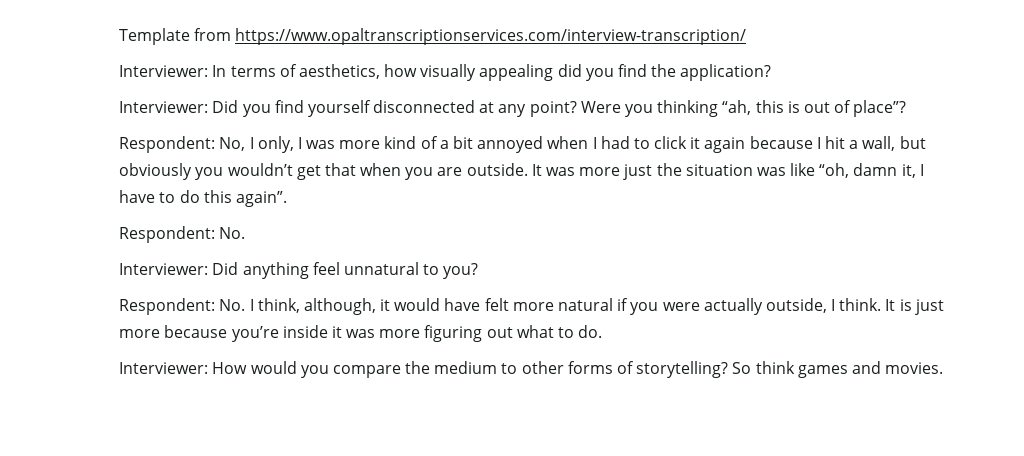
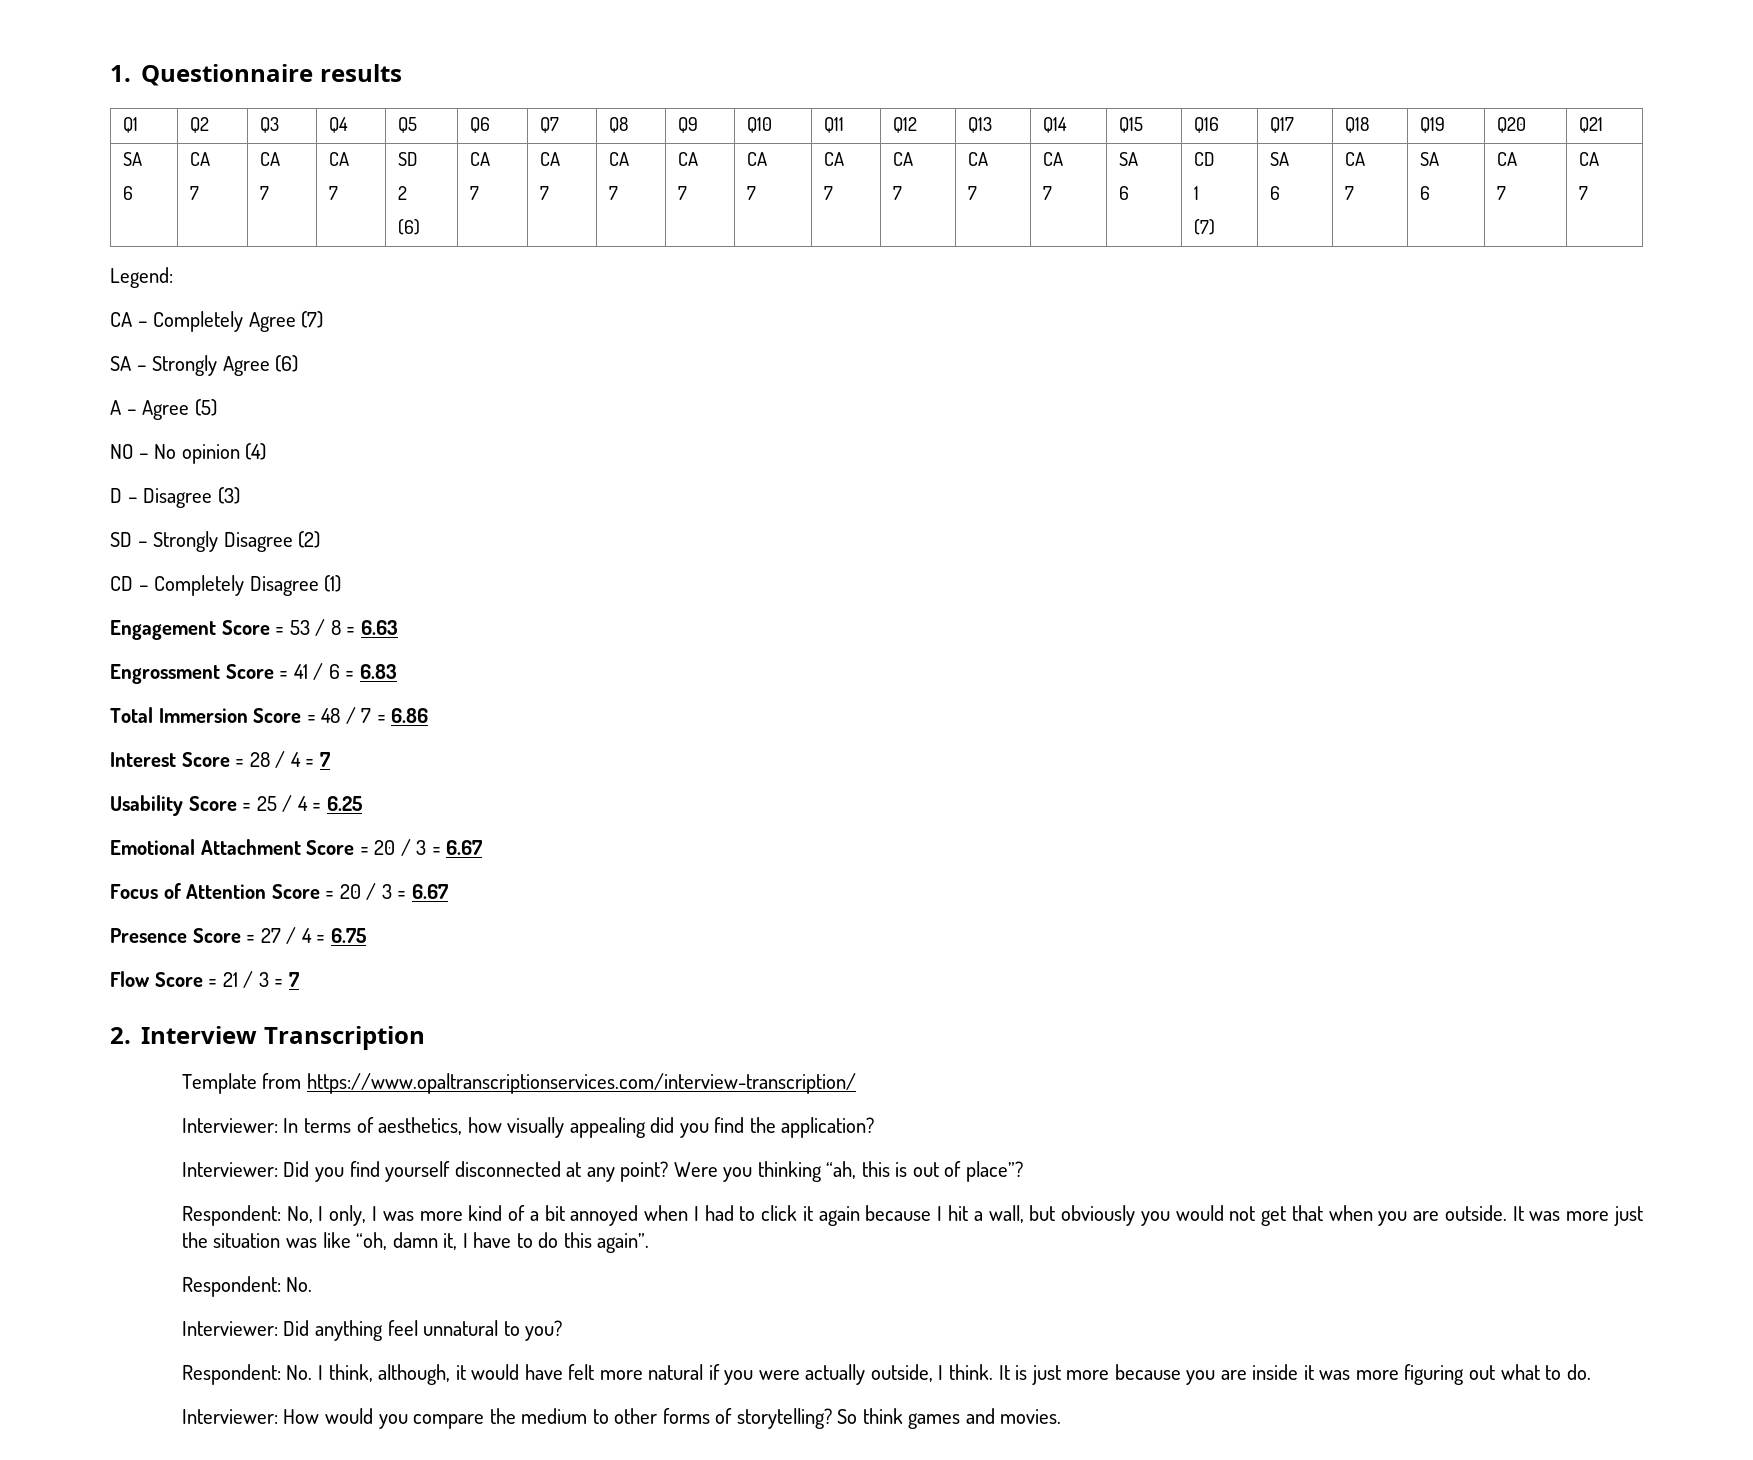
(119, 36) none -> [110,64,402,86] [123,117,139,133] [190,117,210,133] [260,117,280,133] [329,117,349,133] [398,117,418,133] [470,117,491,133] [540,117,560,133] [609,117,629,133] [678,117,699,133] [747,117,773,133] [824,117,845,133] [893,117,918,133] [968,117,993,133] [1043,117,1068,133] [1119,117,1144,133] [1194,117,1220,133] [1270,117,1295,133] [1345,117,1370,133] [1420,117,1446,133] [1497,117,1527,133] [1579,117,1604,133] [123,152,143,166] [123,186,134,200] [190,152,211,166] [190,186,200,200] [260,152,281,166] [260,186,270,200] [329,152,350,166] [329,186,339,200] [398,152,418,166] [398,186,408,200] [398,219,421,235] [470,152,491,166] [470,186,480,200] [540,152,561,166] [540,186,550,200] [609,152,630,166] [609,186,619,200] [678,152,699,166] [678,186,688,200] [747,152,768,166] [747,186,757,200] [824,152,845,166] [824,186,834,200] [893,152,914,166] [893,186,903,200] [968,152,989,166] [968,186,978,200] [1043,152,1064,166] [1043,186,1053,200] [1119,152,1139,166] [1119,186,1130,200] [1194,152,1215,166] [1194,186,1200,200] [1194,219,1216,235] [1270,152,1290,166] [1270,186,1281,200] [1345,152,1366,166] [1345,186,1355,200] [1420,152,1440,166] [1420,186,1431,200] [1497,152,1518,166] [1497,186,1507,200] [1579,152,1600,166] [1579,186,1589,200] [110,267,173,288] [110,311,324,332] [110,355,299,376] [110,399,217,420] [110,443,267,464] [110,487,240,508] [110,531,321,552] [110,575,342,596] [110,619,398,640] [110,663,397,684] [110,707,429,724] [110,751,330,768] [110,795,362,816] [110,839,483,856] [110,883,448,900] [110,927,366,944] [110,971,299,988] [110,1026,425,1050] 1. Questionnaire results // Q1 | Q2 | Q3 | Q4 | Q5 | Q6 | Q7 | Q8 | Q9 | Q10 | Q11 | Q12 | Q13 | Q14 | Q15 | Q16 | Q17 | Q18 | Q19 | Q20 | Q21 // SA // 6 | CA // 7 | CA // 7 | CA // 7 | SD // 2 // (6) | CA // 7 | CA // 7 | CA // 7 | CA // 7 | CA // 7 | CA // 7 | CA // 7 | CA // 7 | CA // 7 | SA // 6 | CD // 1 // (7) | SA // 6 | CA // 7 | SA // 6 | CA // 7 | CA // 7 // Legend: // CA – Completely Agree (7) // SA – Strongly Agree (6) // A – Agree (5) // NO – No opinion (4) // D – Disagree (3) // SD – Strongly Disagree (2) // CD – Completely Disagree (1) // Engagement Score = 53 / 8 = 6.63 // Engrossment Score = 41 / 6 = 6.83 // Total Immersion Score = 48 / 7 = 6.86 // Interest Score = 28 / 4 = 7 // Usability Score = 25 / 4 = 6.25 // Emotional Attachment Score = 20 / 3 = 6.67 // Focus of Attention Score = 20 / 3 = 6.67 // Presence Score = 27 / 4 = 6.75 // Flow Score = 21 / 3 = 7 // 2. Interview Transcription //
[227,163,293,176] wouldn’t -> [1175,1205,1256,1221] would not
[231,326,279,342] you’re -> [1186,1370,1247,1385] you are

